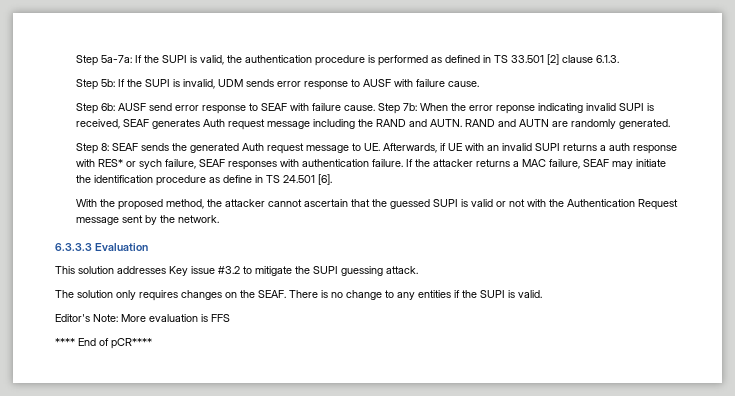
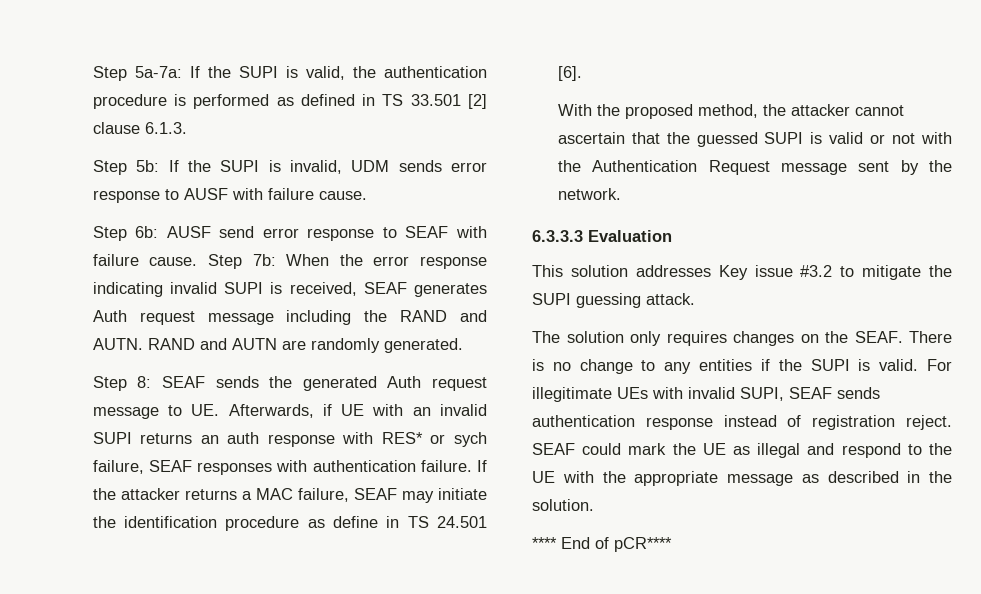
[495,105,535,114] reponse -> [419,256,487,269] response
[599,145,606,151] a -> [200,435,219,444] an
[55,314,230,322] // Editor's Note: More evaluation is FFS -> [927,359,952,371] [532,387,880,402] [532,415,952,430] [532,443,952,458] [532,471,952,486] [532,499,594,511] For illegitimate UEs with invalid SUPI, SEAF sends authentication response instead of registration reject. SEAF could mark the UE as illegal and respond to the UE with the appropriate message as described in the solution.

